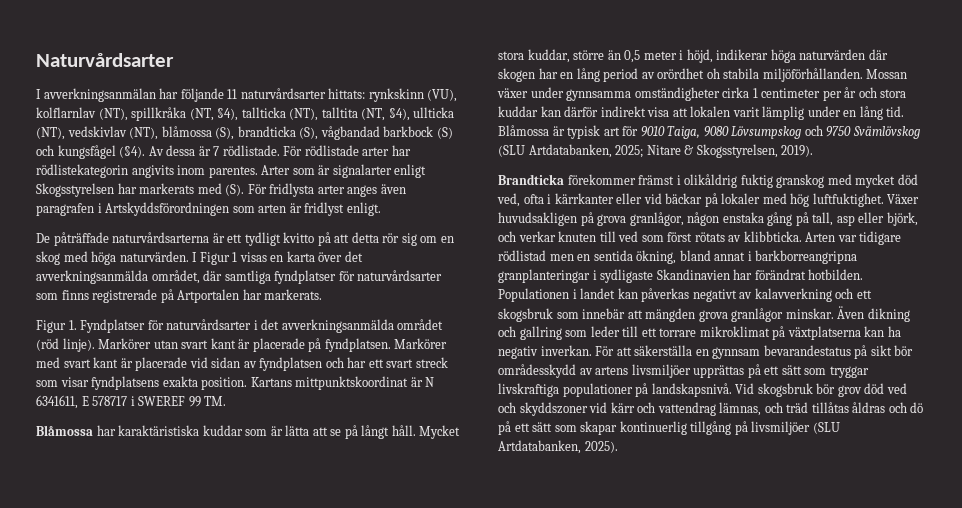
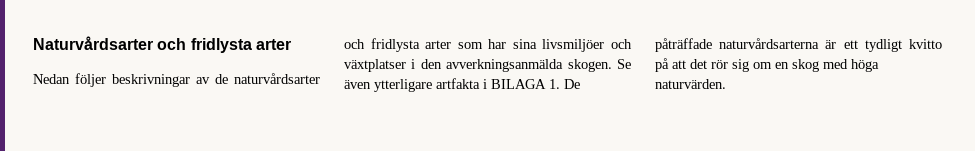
[36,88,458,102] [36,107,455,121] [36,126,453,140] [36,145,411,159] [36,164,427,178] [36,183,406,197] [36,202,381,216] // I avverkningsanmälan har följande 11 naturvårdsarter hittats: rynkskinn (VU), kolflarnlav (NT), spillkråka (NT, §4), tallticka (NT), talltita (NT, §4), ullticka (NT), vedskivlav (NT), blåmossa (S), brandticka (S), vågbandad barkbock (S) och kungsfågel (§4). Av dessa är 7 rödlistade. För rödlistade arter har rödlistekategorin angivits inom parentes. Arter som är signalarter enligt Skogsstyrelsen har markerats med (S). För fridlysta arter anges även paragrafen i Artskyddsförordningen som arten är fridlyst enligt. // -> [157,38,291,53] [33,73,320,87] [344,38,632,52] [344,59,631,72] [344,78,560,92] och fridlysta arter // Nedan följer beskrivningar av de naturvårdsarter och fridlysta arter som har sina livsmiljöer och växtplatser i den avverkningsanmälda skogen. Se även ytterligare artfakta i BILAGA 1.
[351,232,379,243] detta -> [690,59,707,69] det
[192,251,363,265] [36,270,443,284] [36,289,323,303] [36,319,444,333] [36,338,448,352] [36,357,448,371] [36,376,435,390] [36,395,227,409] [36,425,461,439] [498,49,888,63] [498,68,908,82] [497,87,907,101] [498,106,905,120] [498,125,920,139] [498,144,814,158] [498,174,918,188] [497,193,920,207] [498,212,918,226] [498,231,902,245] [498,250,858,264] [498,269,864,283] [498,288,872,302] [498,306,910,322] [498,326,901,340] [498,345,914,359] [498,364,869,378] [498,383,907,397] [498,402,924,416] [498,421,840,435] [498,440,618,454] I Figur 1 visas en karta över det avverkningsanmälda området, där samtliga fyndplatser för naturvårdsarter som finns registrerade på Artportalen har markerats. // Figur 1. Fyndplatser för naturvårdsarter i det avverkningsanmälda området (röd linje). Markörer utan svart kant är placerade på fyndplatsen. Markörer med svart kant är placerade vid sidan av fyndplatsen och har ett svart streck som visar fyndplatsens exakta position. Kartans mittpunktskoordinat är N 6341611, E 578717 i SWEREF 99 TM. // Blåmossa har karaktäristiska kuddar som är lätta att se på långt håll. Mycket stora kuddar, större än 0,5 meter i höjd, indikerar höga naturvärden där skogen har en lång period av orördhet oh stabila miljöförhållanden. Mossan växer under gynnsamma omständigheter cirka 1 centimeter per år och stora kuddar kan därför indirekt visa att lokalen varit lämplig under en lång tid. Blåmossa är typisk art för 9010 Taiga, 9080 Lövsumpskog och 9750 Svämlövskog (SLU Artdatabanken, 2025; Nitare & Skogsstyrelsen, 2019). // Brandticka förekommer främst i olikåldrig fuktig granskog med mycket död ved, ofta i kärrkanter eller vid bäckar på lokaler med hög luftfuktighet. Växer huvudsakligen på grova granlågor, någon enstaka gång på tall, asp eller björk, och verkar knuten till ved som först rötats av klibbticka. Arten var tidigare rödlistad men en sentida ökning, bland annat i barkborreangripna granplanteringar i sydligaste Skandinavien har förändrat hotbilden. Populationen i landet kan påverkas negativt av kalavverkning och ett skogsbruk som innebär att mängden grova granlågor minskar. Även dikning och gallring som leder till ett torrare mikroklimat på växtplatserna kan ha negativ inverkan. För att säkerställa en gynnsam bevarandestatus på sikt bör områdesskydd av artens livsmiljöer upprättas på ett sätt som tryggar livskraftiga populationer på landskapsnivå. Vid skogsbruk bör grov död ved och skyddszoner vid kärr och vattendrag lämnas, och träd tillåtas åldras och dö på ett sätt som skapar kontinuerlig tillgång på livsmiljöer (SLU Artdatabanken, 2025). -> (726, 84) none

